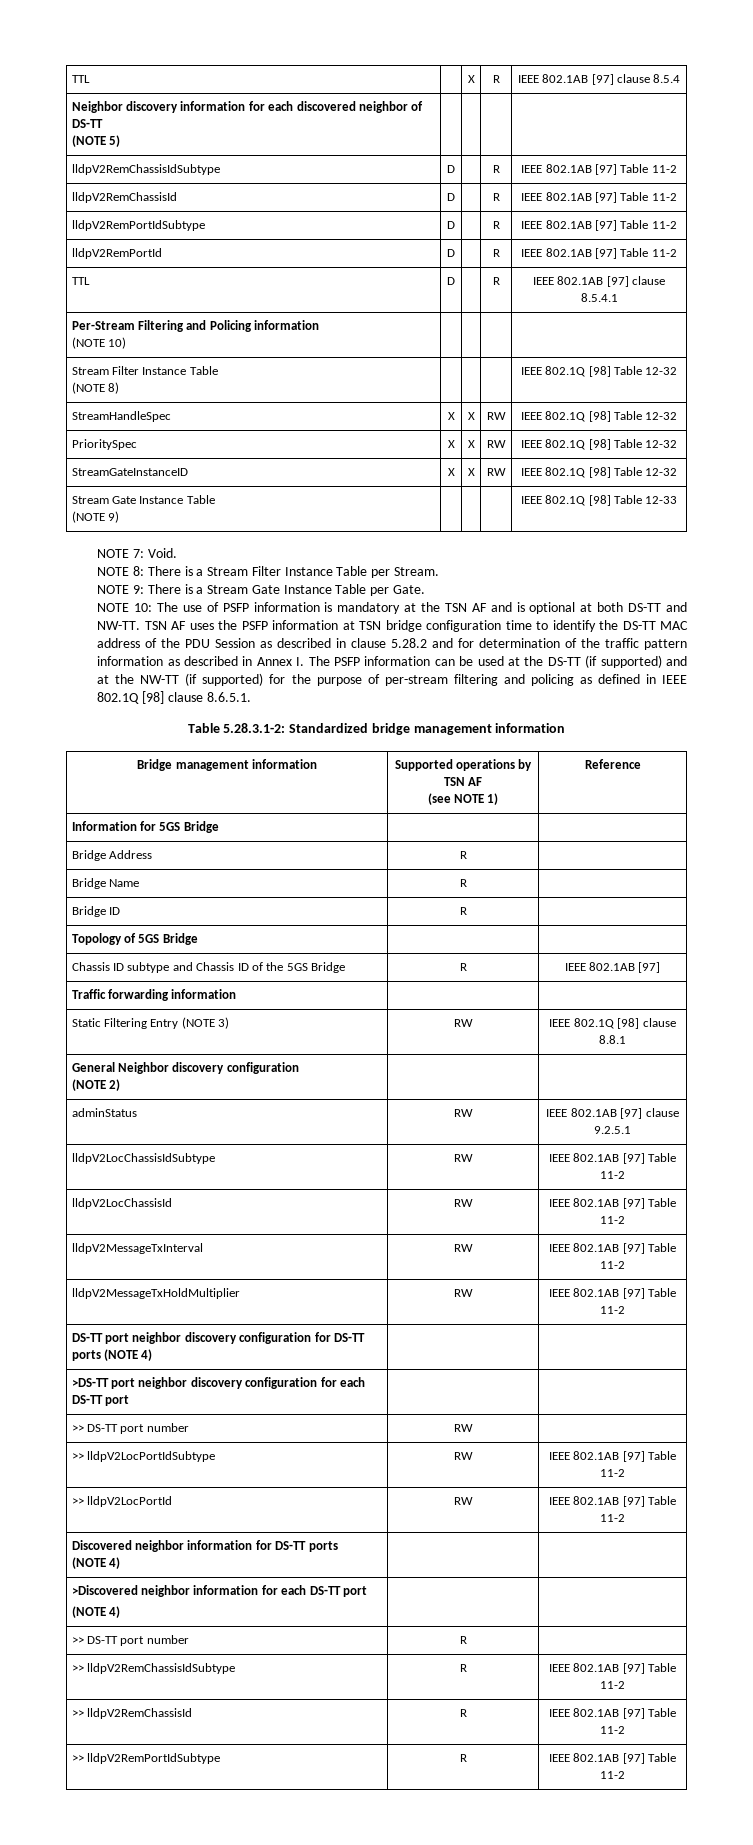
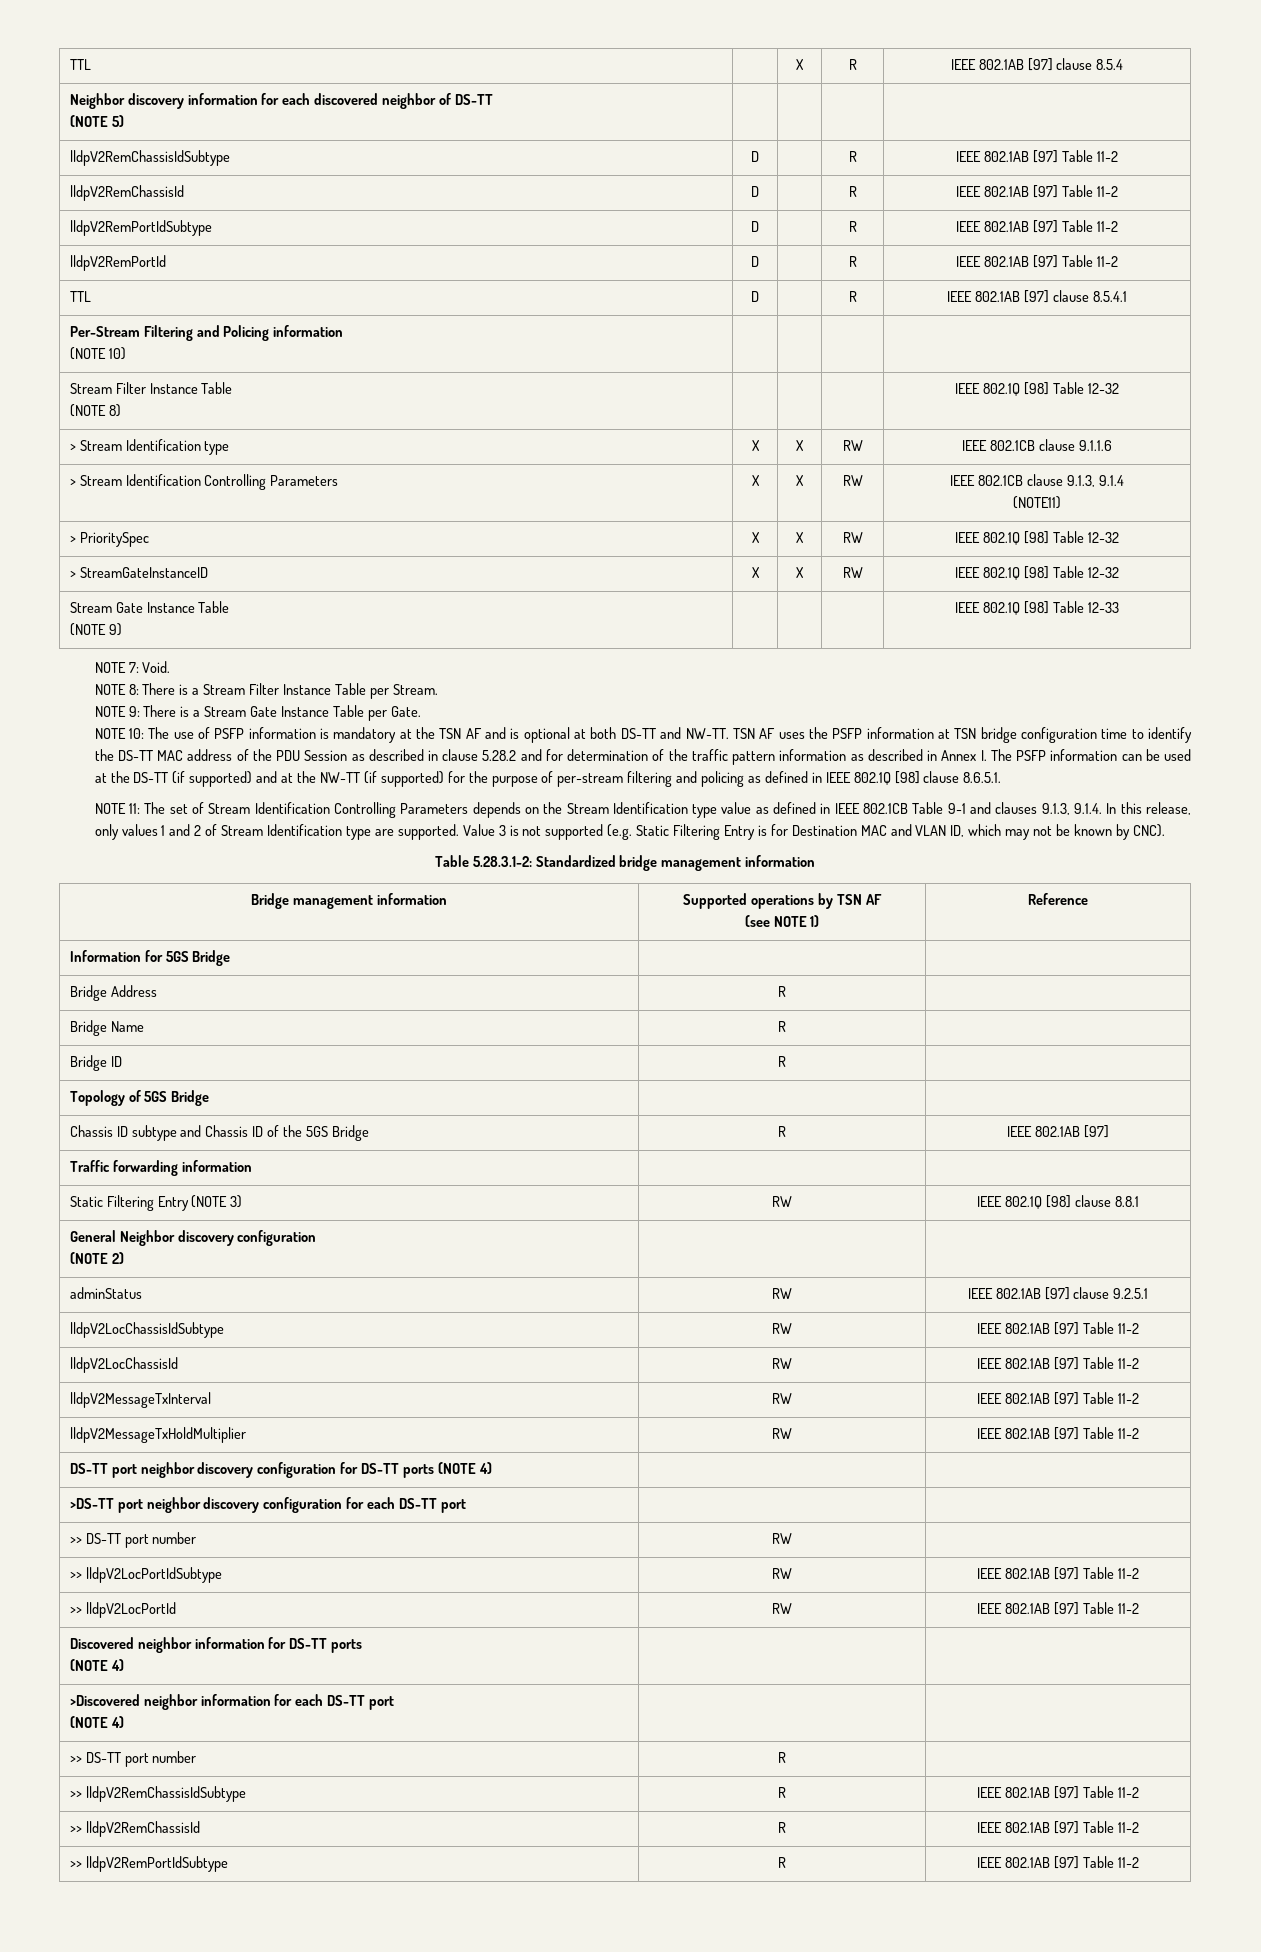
[71,411,171,422] [447,412,455,420] [467,412,475,420] [486,412,506,420] [520,411,678,422] StreamHandleSpec | X | X | RW | IEEE 802.1Q [98] Table 12-32 // -> [69,439,230,455] [751,440,760,451] [796,440,804,451] [842,440,863,451] [962,439,1112,451] [69,474,339,490] [751,475,760,486] [796,475,804,486] [842,475,863,486] [950,474,1124,487] [1013,496,1061,509] [69,536,76,543] > Stream Identification type | X | X | RW | IEEE 802.1CB clause 9.1.1.6 // > Stream Identification Controlling Parameters | X | X | RW | IEEE 802.1CB clause 9.1.3, 9.1.4 // (NOTE11) // >
(678, 444) none -> [69,571,76,578] >
(251, 697) none -> [94,802,1192,818] [94,824,1165,840] // NOTE 11: The set of Stream Identification Controlling Parameters depends on the Stream Identification type value as defined in IEEE 802.1CB Table 9-1 and clauses 9.1.3, 9.1.4. In this release, only values 1 and 2 of Stream Identification type are supported. Value 3 is not supported (e.g. Static Filtering Entry is for Destination MAC and VLAN ID, which may not be known by CNC).

